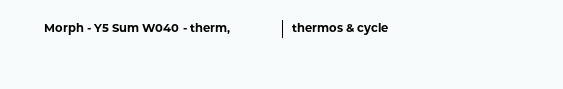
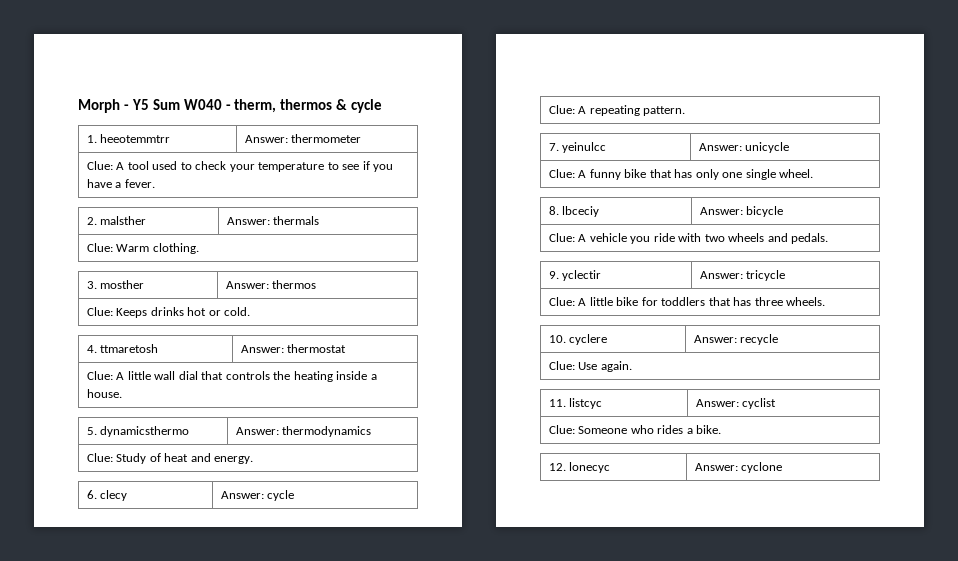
(389, 29) none -> [86,134,171,143] [244,134,362,143] [86,161,394,172] [86,179,155,188] [86,216,147,225] [226,216,320,225] [86,243,199,254] [86,280,145,289] [225,280,317,289] [86,307,251,318] [86,344,159,353] [240,344,347,353] [86,371,377,382] [86,389,122,398] [86,426,190,437] [235,426,372,437] [86,453,254,464] [86,490,128,501] [220,490,295,501] [548,105,686,116] [548,142,607,153] [698,142,790,153] [548,169,814,180] [548,206,600,217] [699,206,784,217] [548,233,829,244] [548,270,602,281] [699,270,786,281] [548,297,826,306] [548,334,608,345] [693,334,779,345] [548,361,632,372] [548,398,603,409] [695,398,777,409] [548,425,722,434] [548,462,611,473] [694,462,783,473] // 1. heeotemmtrr | Answer: thermometer // Clue: A tool used to check your temperature to see if you have a fever. // 2. malsther | Answer: thermals // Clue: Warm clothing. // 3. mosther | Answer: thermos // Clue: Keeps drinks hot or cold. // 4. ttmaretosh | Answer: thermostat // Clue: A little wall dial that controls the heating inside a house. // 5. dynamicsthermo | Answer: thermodynamics // Clue: Study of heat and energy. // 6. clecy | Answer: cycle // Clue: A repeating pattern. // 7. yeinulcc | Answer: unicycle // Clue: A funny bike that has only one single wheel. // 8. lbceciy | Answer: bicycle // Clue: A vehicle you ride with two wheels and pedals. // 9. yclectir | Answer: tricycle // Clue: A little bike for toddlers that has three wheels. // 10. cyclere | Answer: recycle // Clue: Use again. // 11. listcyc | Answer: cyclist // Clue: Someone who rides a bike. // 12. lonecyc | Answer: cyclone

